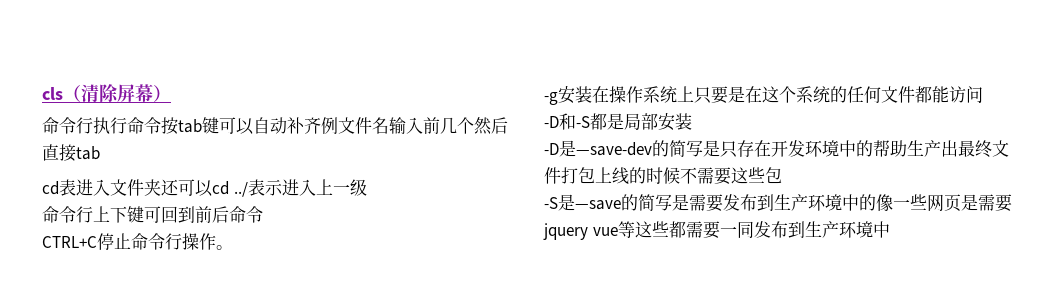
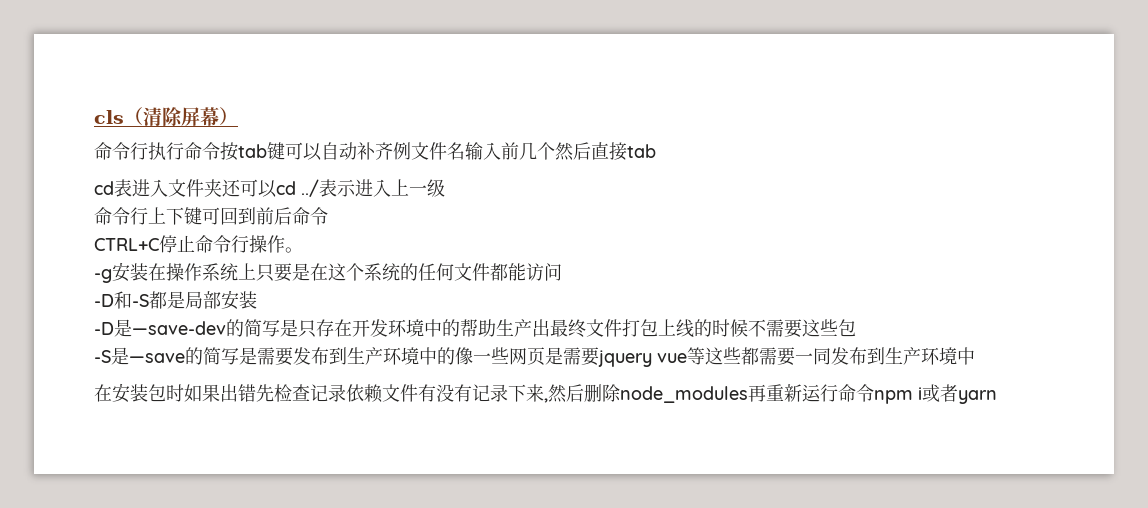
(890, 229) none -> [94,383,997,404] // 在安装包时如果出错先检查记录依赖文件有没有记录下来,然后删除node_modules再重新运行命令npm i或者yarn

